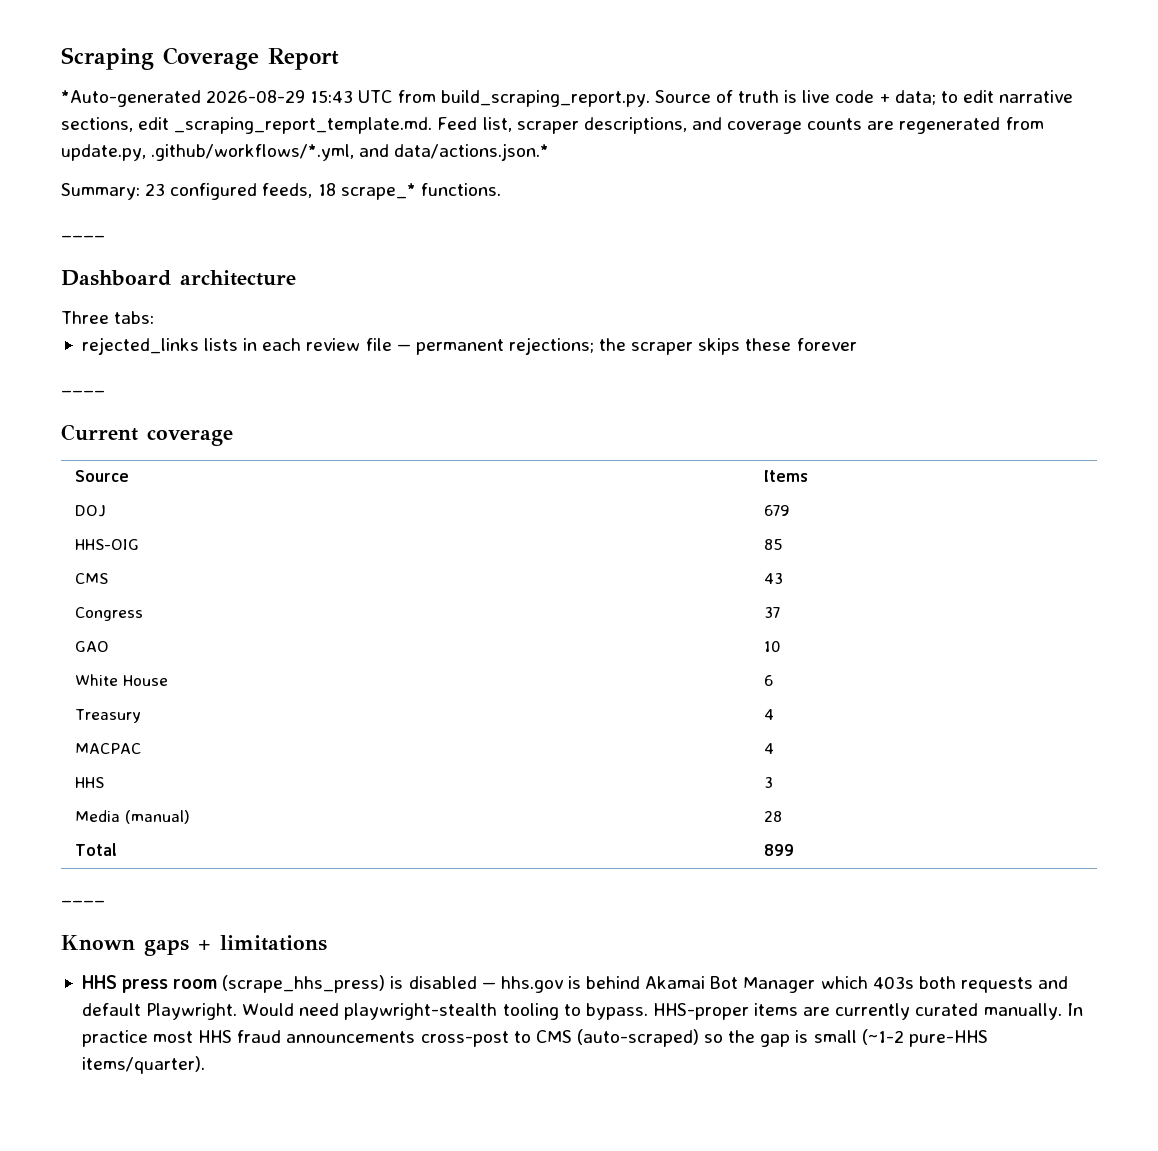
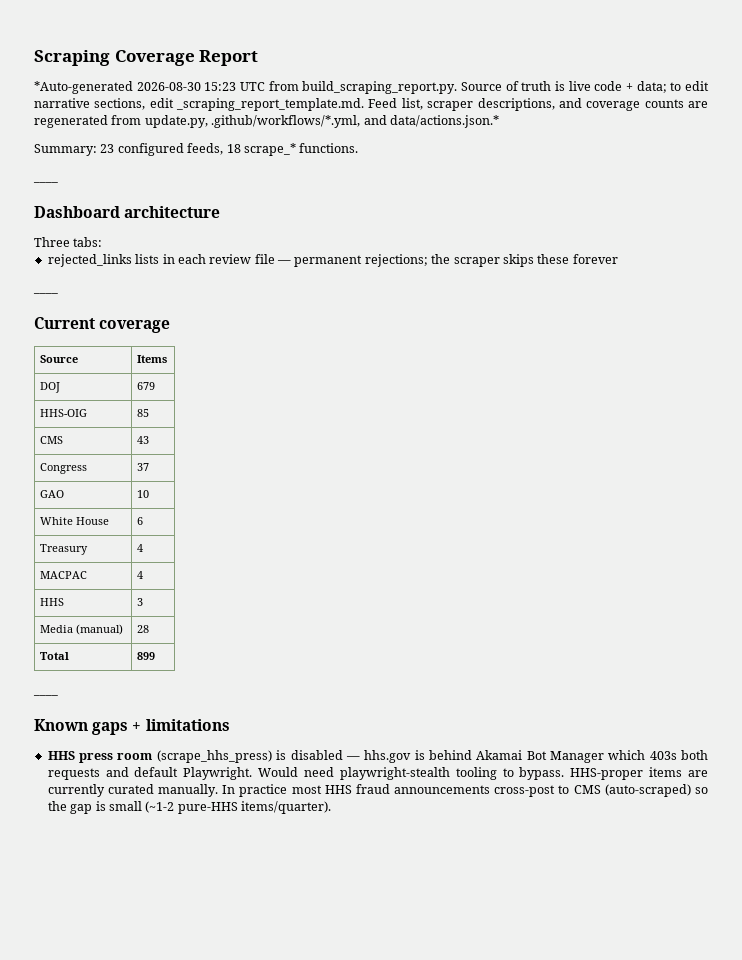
[206,90,354,103] 2026-08-29 15:43 -> [136,82,237,91] 2026-08-30 15:23

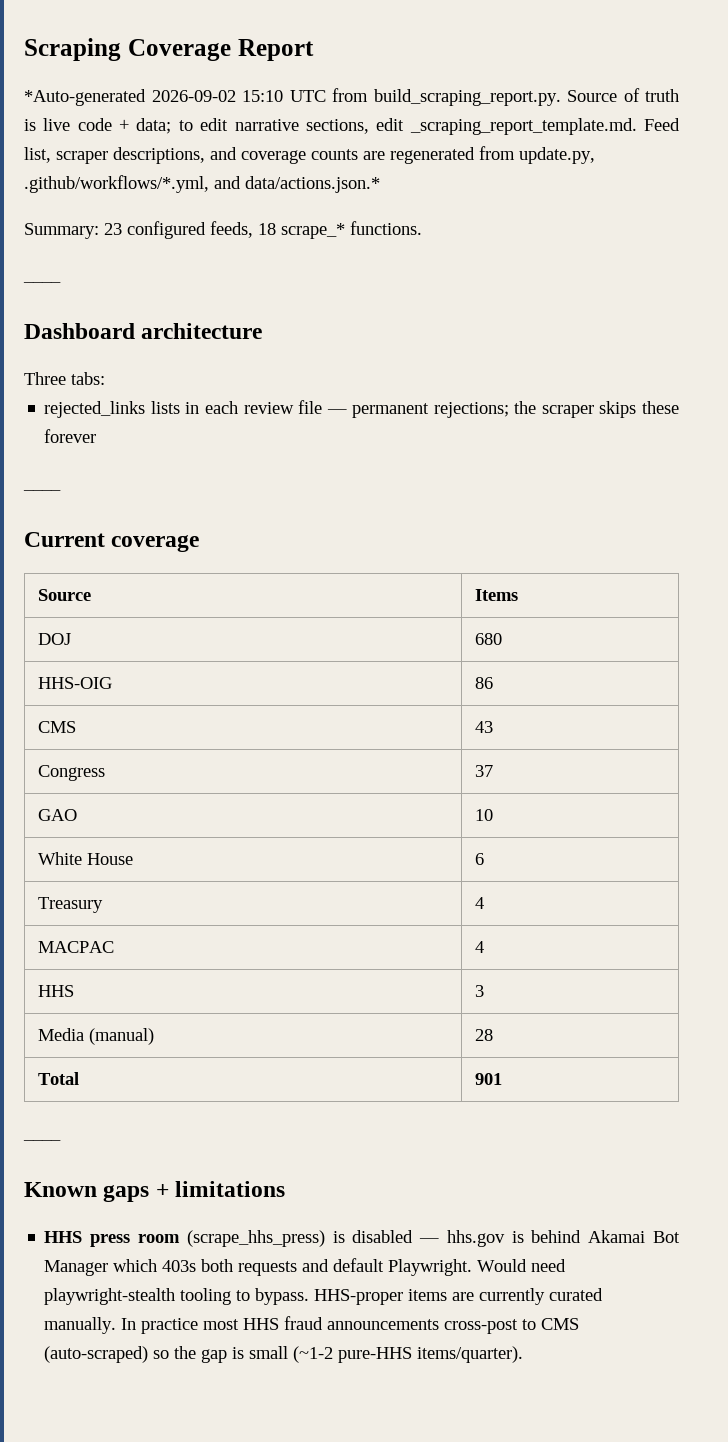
[136,82,237,91] 2026-08-30 15:23 -> [151,90,283,102] 2026-09-02 15:10
[137,382,156,390] 679 -> [475,633,503,645] 680
[137,409,150,417] 85 -> [475,677,494,689] 86
[137,652,156,660] 899 -> [475,1073,503,1085] 901

